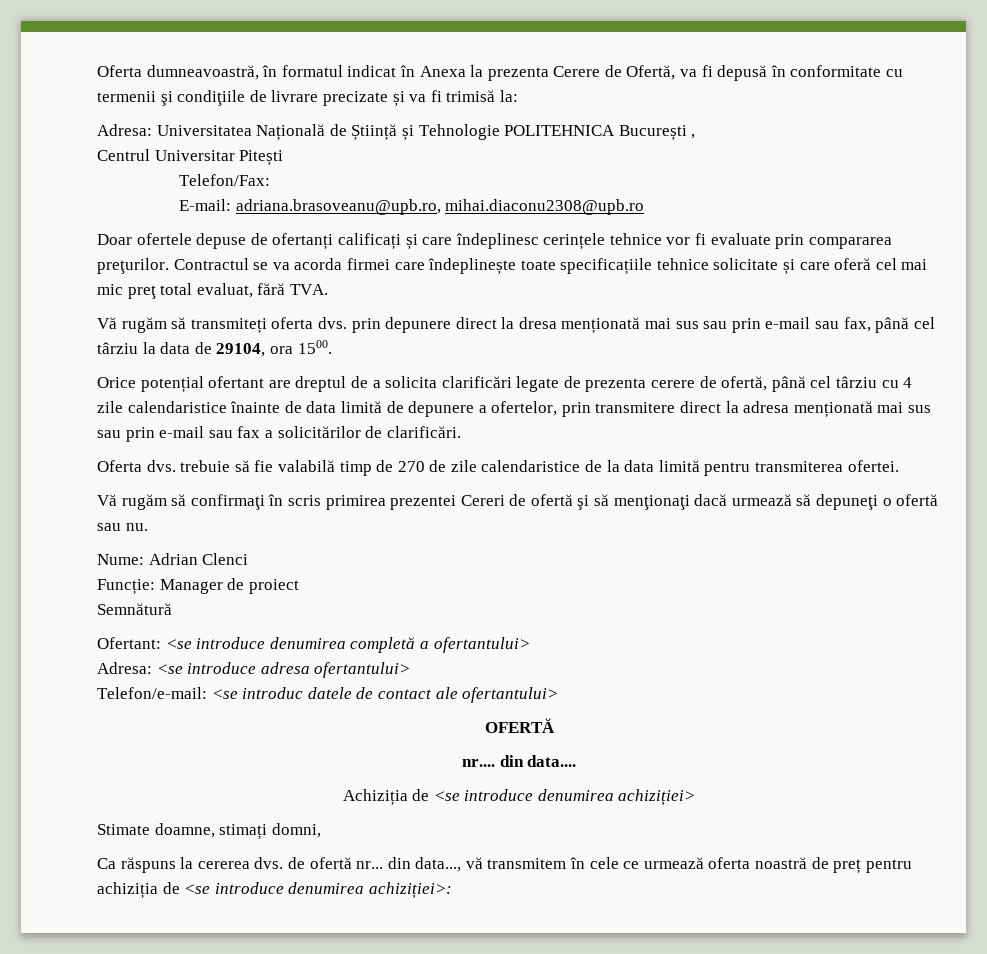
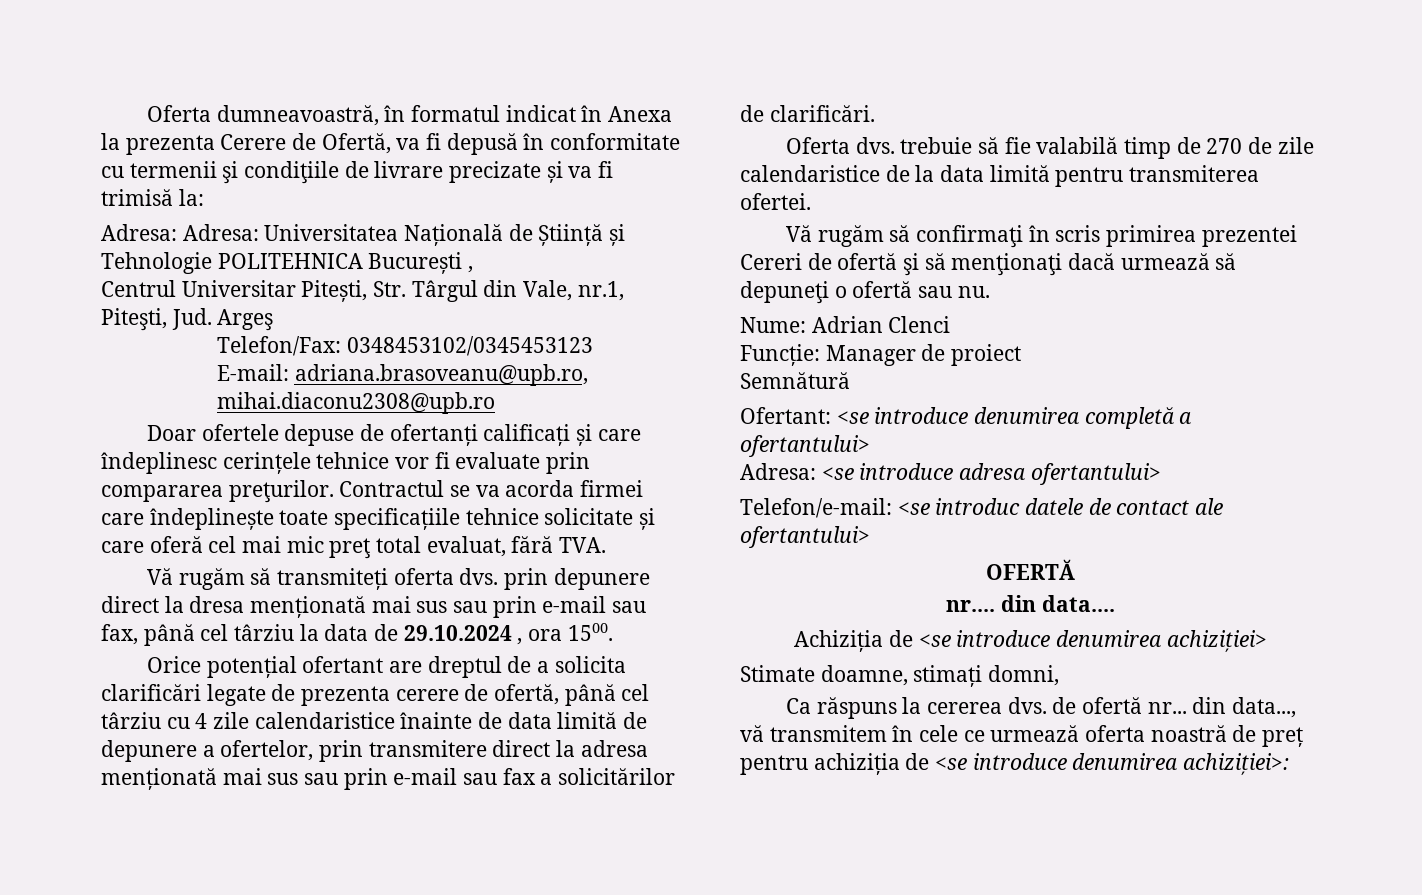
(152, 130) none -> [182,224,259,241] Adresa:
[239,150,284,166] Pitești -> [301,280,624,302] [101,308,274,331] Pitești, Str. Târgul din Vale, nr.1, Piteşti, Jud. Argeş
(271, 180) none -> [346,336,593,356] 0348453102/0345453123
[216,343,266,357] 29104, -> [403,625,523,645] 29.10.2024 ,

